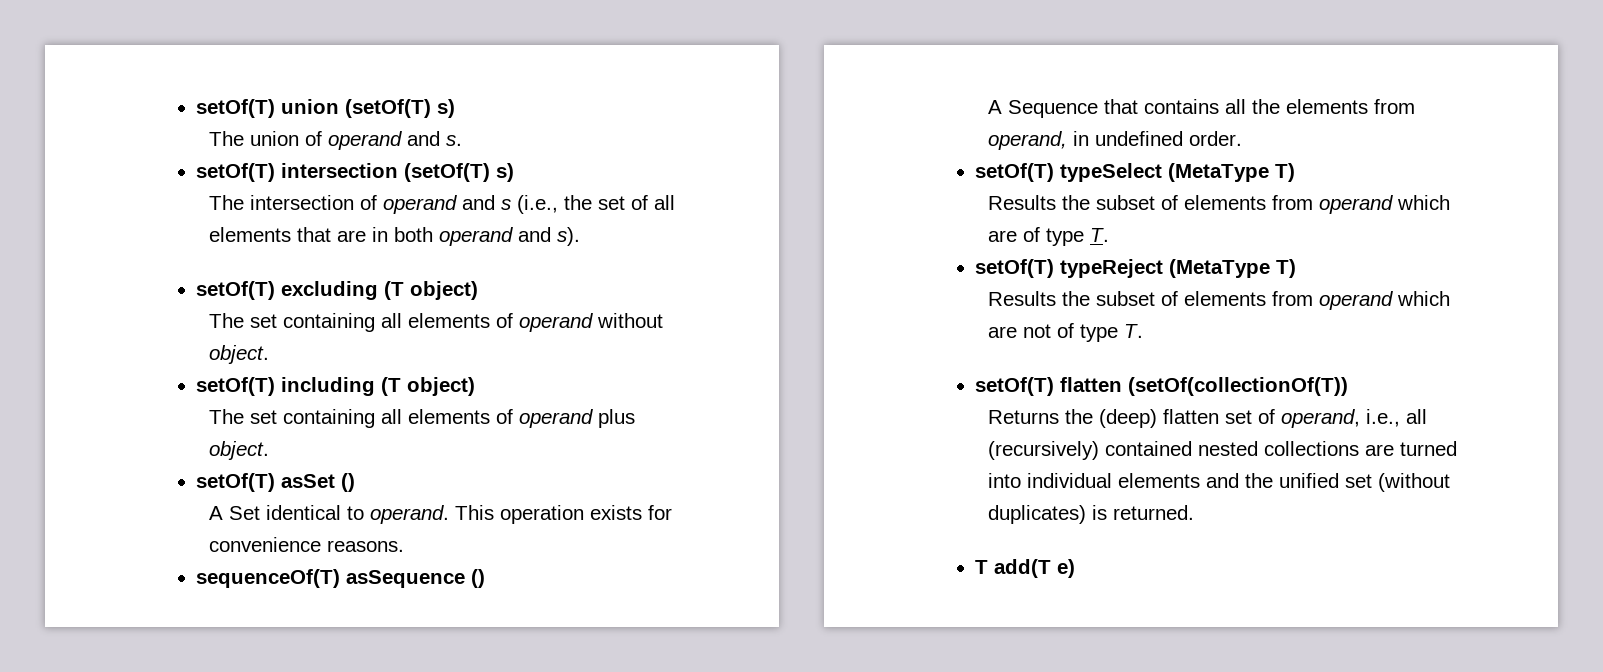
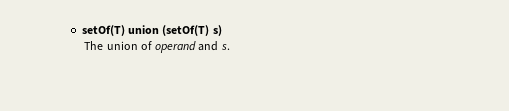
[196,163,515,182] [209,195,676,214] [209,227,581,246] [196,281,479,300] [209,313,664,332] [209,345,270,364] [196,377,476,396] [209,409,636,428] [209,441,270,460] [196,473,356,492] [209,505,673,524] [209,537,405,552] [196,569,486,588] [988,99,1416,118] [988,131,1243,150] [975,163,1296,182] [988,195,1451,214] [988,227,1110,246] [975,259,1297,278] [988,291,1451,310] [988,323,1144,342] [975,377,1349,396] [988,409,1428,428] [988,441,1458,460] [988,473,1451,492] [988,505,1195,524] [975,559,1076,578] // setOf(T) intersection (setOf(T) s) // The intersection of operand and s (i.e., the set of all elements that are in both operand and s). // setOf(T) excluding (T object) // The set containing all elements of operand without object. // setOf(T) including (T object) // The set containing all elements of operand plus object. // setOf(T) asSet () // A Set identical to operand. This operation exists for convenience reasons. // sequenceOf(T) asSequence () // A Sequence that contains all the elements from operand, in undefined order. // setOf(T) typeSelect (MetaType T) // Results the subset of elements from operand which are of type T. // setOf(T) typeReject (MetaType T) // Results the subset of elements from operand which are not of type T. // setOf(T) flatten (setOf(collectionOf(T)) // Returns the (deep) flatten set of operand, i.e., all (recursively) contained nested collections are turned into individual elements and the unified set (without duplicates) is returned. // T add(T e) -> (230, 47) none

